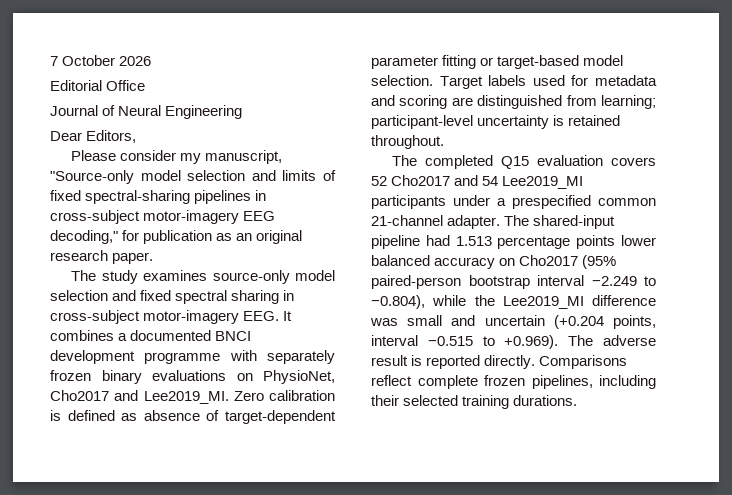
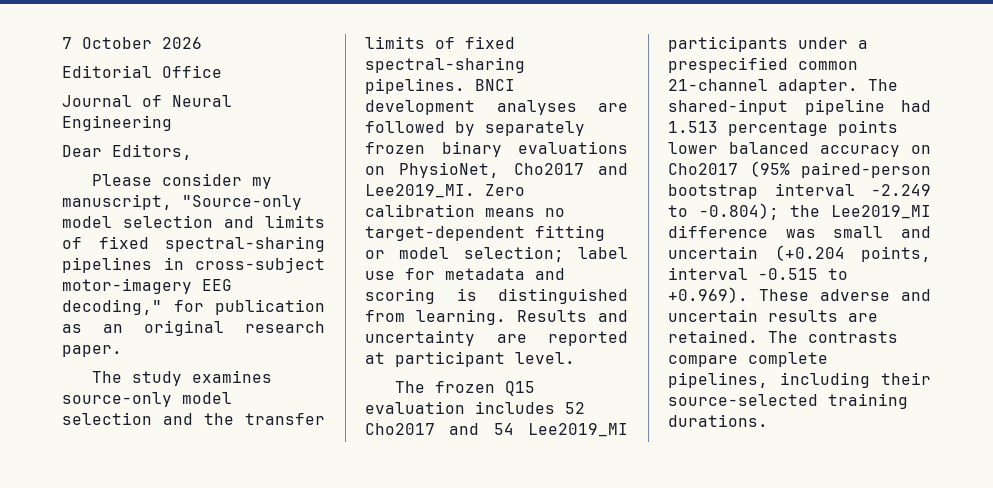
[140,290,295,304] [50,310,293,324] [50,330,252,341] [50,350,257,364] fixed spectral sharing in cross-subject motor-imagery EEG. It combines a documented BNCI development programme with -> [204,413,325,425] [365,36,515,49] [365,57,525,73] [365,78,515,94] [365,100,628,115] [365,121,475,136] the transfer limits of fixed spectral-sharing pipelines. BNCI development analyses are followed by
[50,410,336,424] [371,55,624,69] [371,75,565,89] is defined as absence of target-dependent parameter fitting or target-based model selection. Target labels used -> [485,208,565,217] [365,225,605,241] [365,246,628,262] [365,271,395,280] means no target-dependent fitting or model selection; label use
[451,97,473,106] are -> [456,288,477,301] is
[601,95,656,109] [371,115,621,129] [371,135,444,149] [392,155,494,169] learning; participant-level uncertainty is retained throughout. // The completed -> [416,309,628,325] [365,330,628,346] [365,351,575,367] [394,381,495,393] learning. Results and uncertainty are reported at participant level. // The frozen
[611,157,656,166] covers -> [475,401,555,414] includes
[371,295,467,309] −0.804), while -> [699,203,779,220] −0.804);
[568,335,656,346] [371,355,628,369] [371,375,525,389] The adverse result is reported directly. Comparisons reflect complete frozen -> [759,289,931,301] [668,309,878,322] [668,330,898,343] [668,352,828,367] These adverse and uncertain results are retained. The contrasts compare complete
[403,395,459,406] selected -> [668,394,818,406] source-selected

